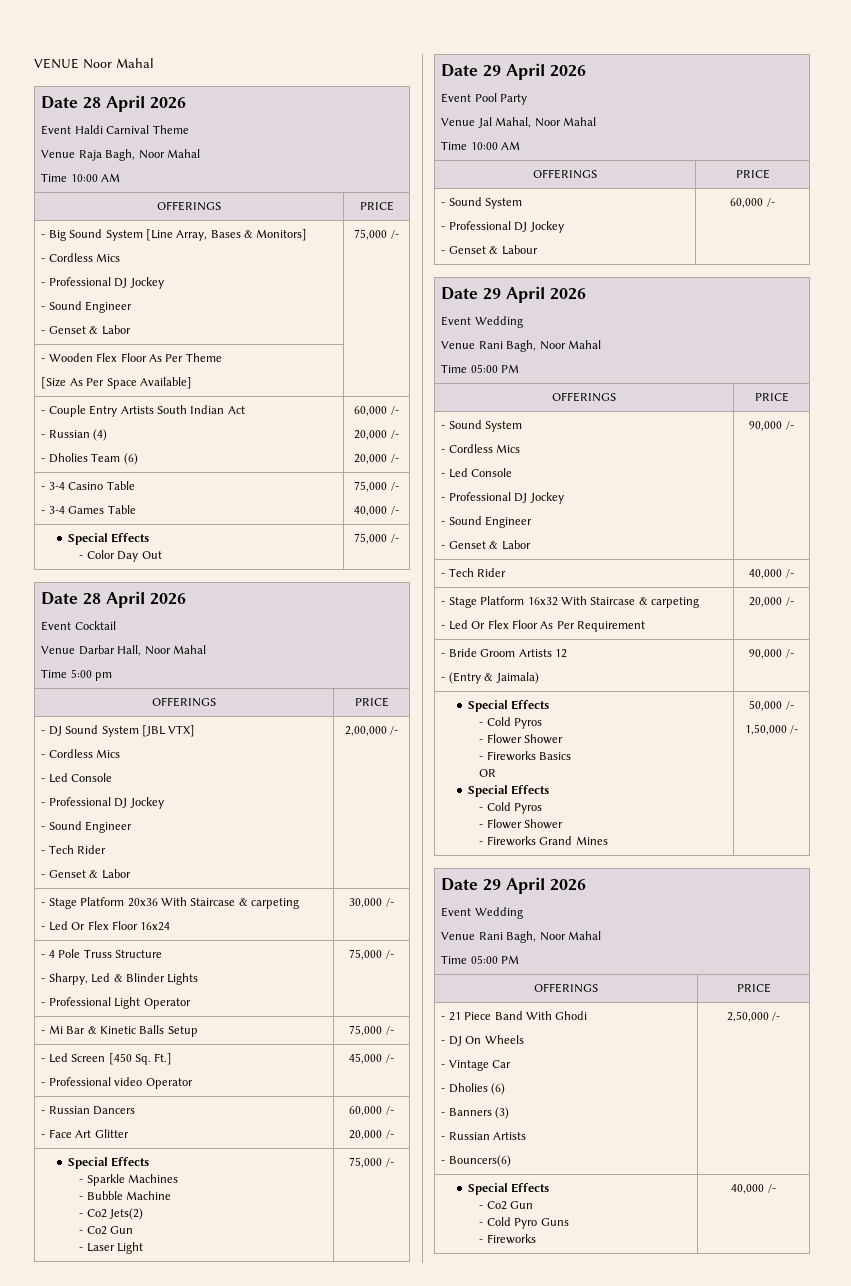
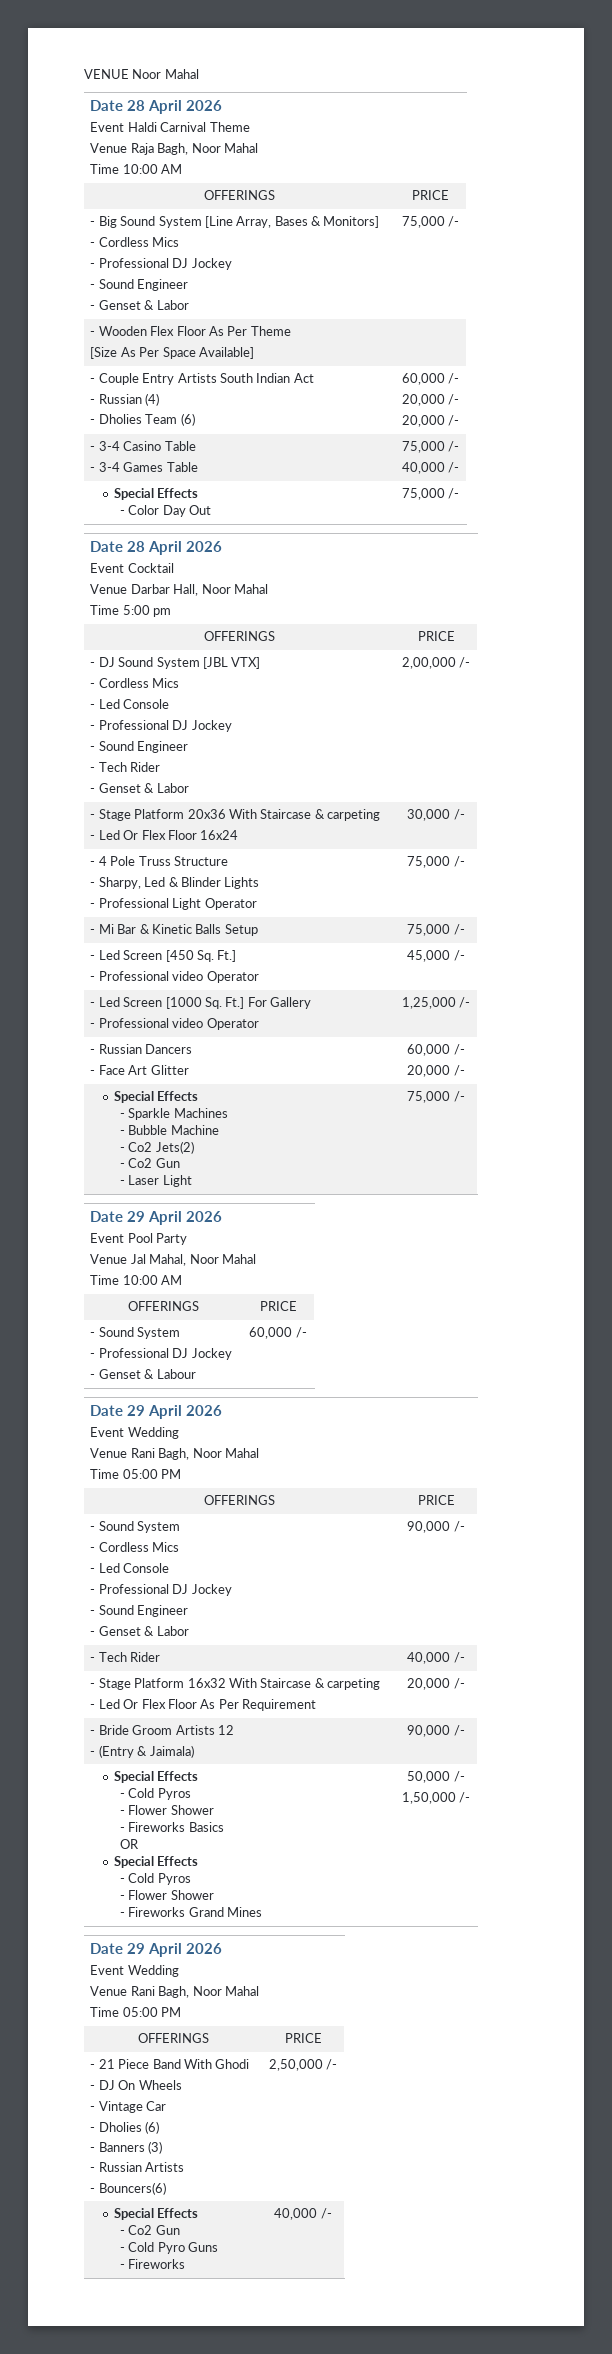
(394, 1058) none -> [90,997,312,1009] [90,1018,259,1030] [401,997,471,1009] // - Led Screen [1000 Sq. Ft.] For Gallery // - Professional video Operator | 1,25,000 /-

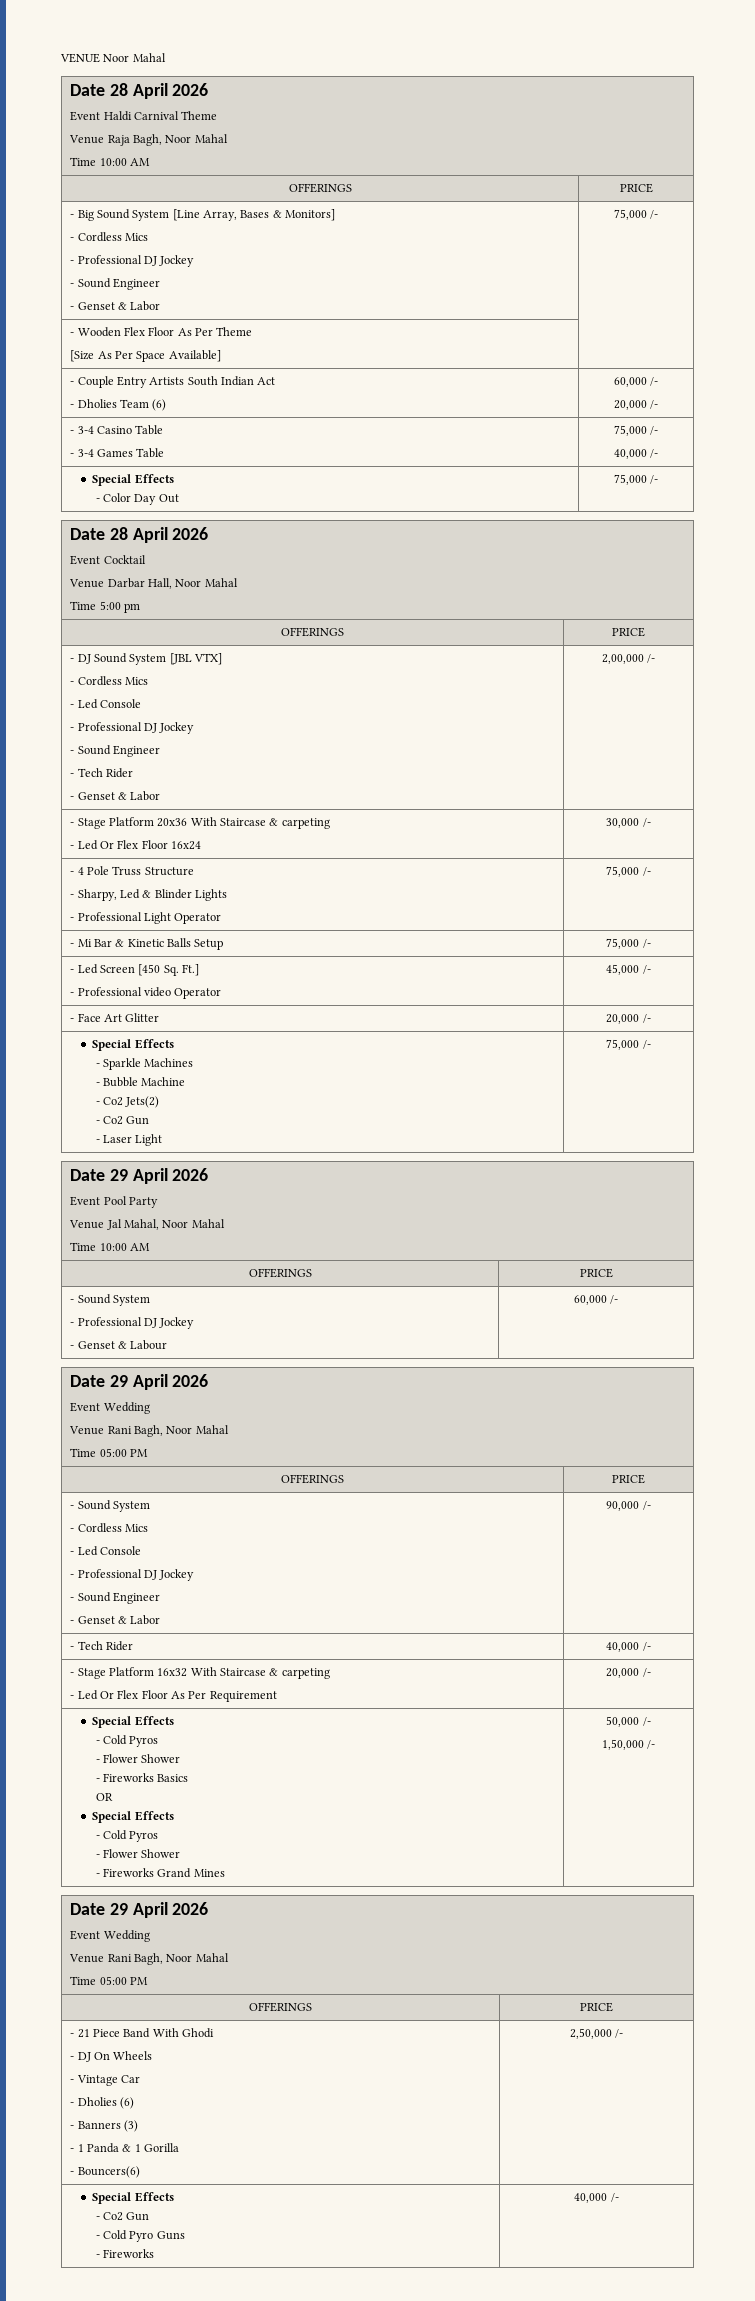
[90,393,160,406] // - Russian (4) -> (276, 381) none
[401,415,460,427] // 20,000 /- -> (659, 404) none
[98,997,312,1009] [90,1018,259,1030] [401,997,471,1009] [90,1044,193,1054] [90,1070,96,1075] Led Screen [1000 Sq. Ft.] For Gallery // - Professional video Operator | 1,25,000 /- // - Russian Dancers // - -> (75, 1020) none
[407,1044,465,1056] 60,000 /- // -> (160, 1017) none
[90,1725,234,1735] [90,1745,194,1758] [407,1725,465,1737] // - Bride Groom Artists 12 // - (Entry & Jaimala) | 90,000 /- -> (651, 1672) none
[98,2162,185,2172] Russian Artists -> [77,2143,180,2153] 1 Panda & 1 Gorilla

